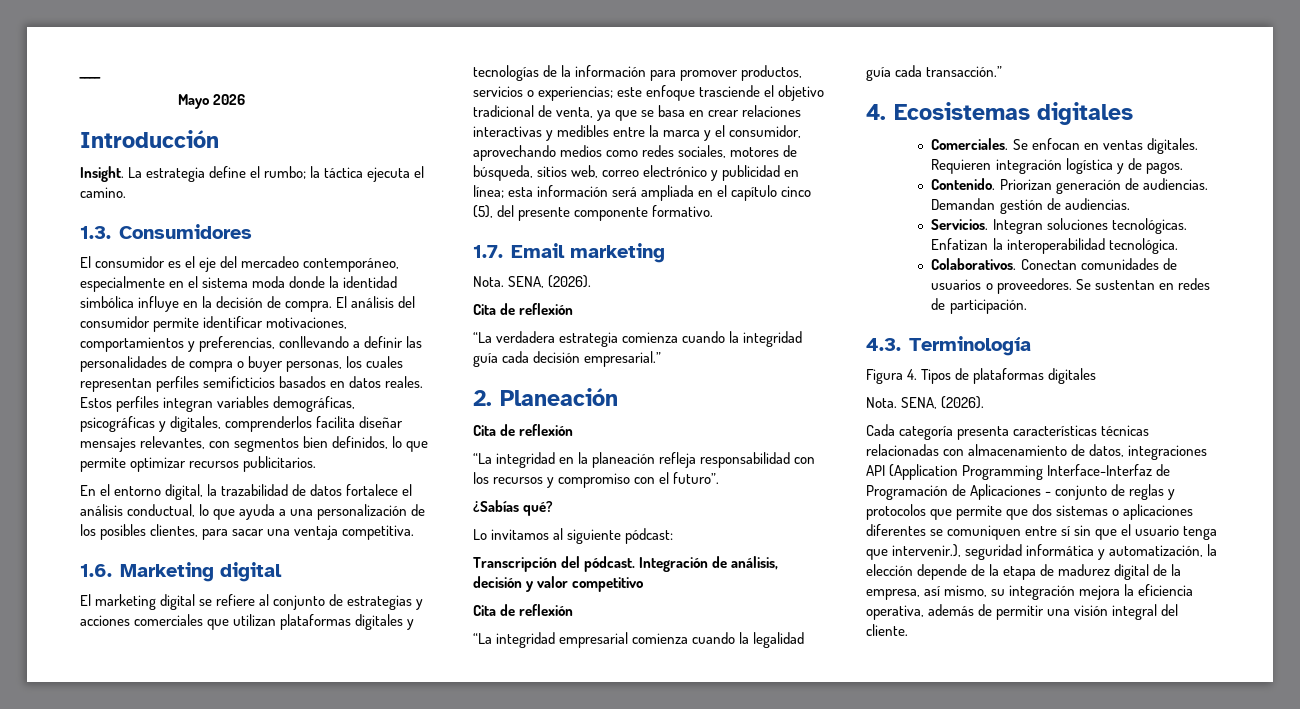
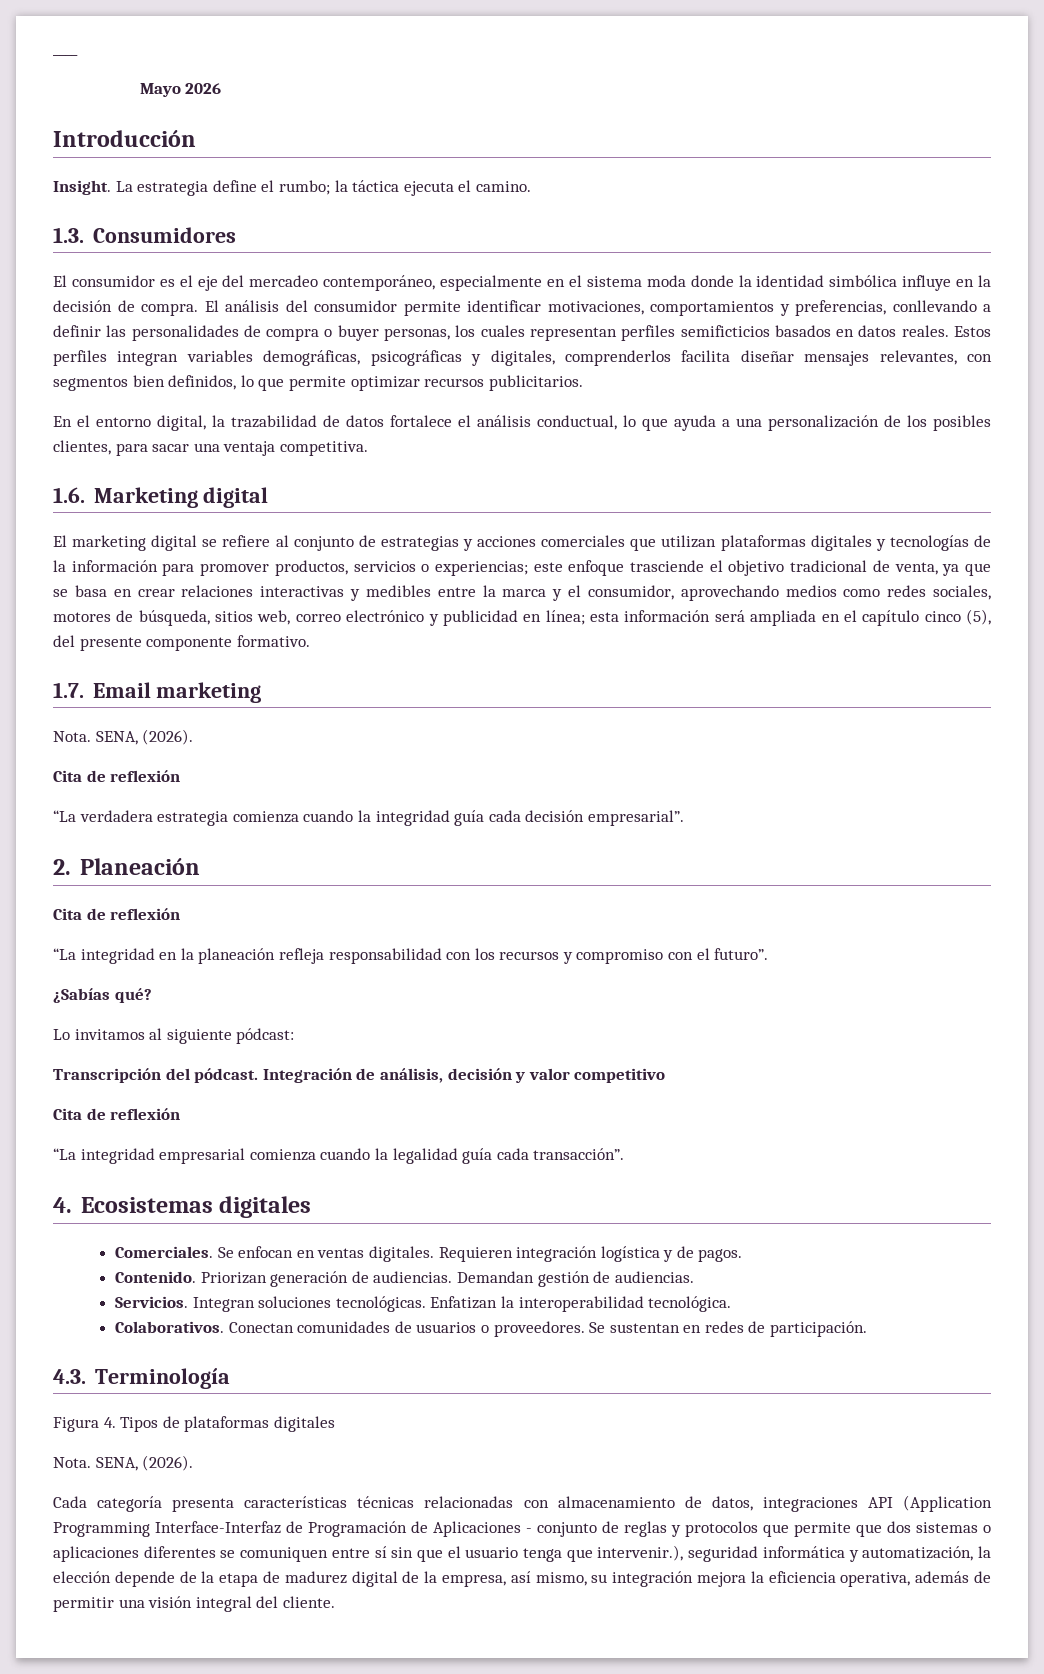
[584,351,662,367] empresarial.” -> [587,810,684,826] empresarial”.
[926,66,1003,77] transacción.” -> [533,1148,625,1160] transacción”.

